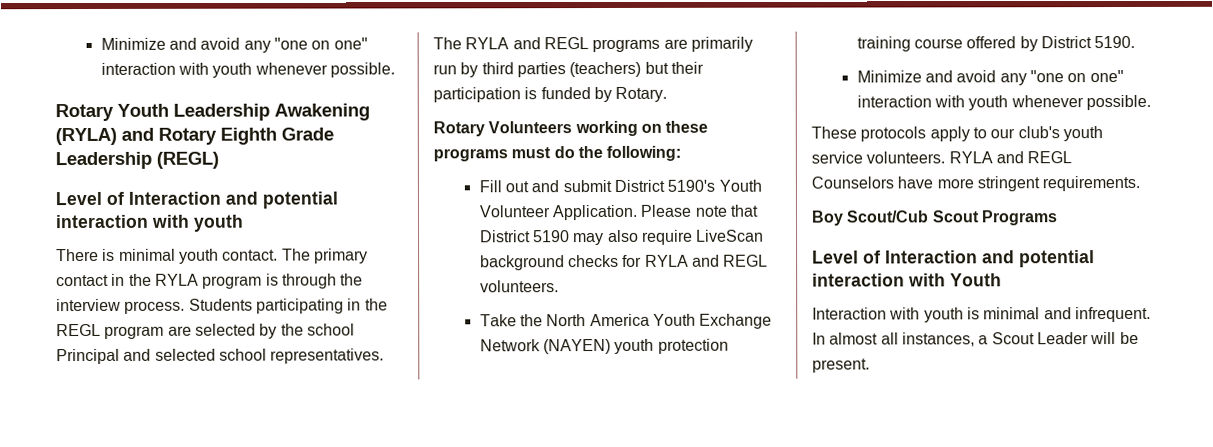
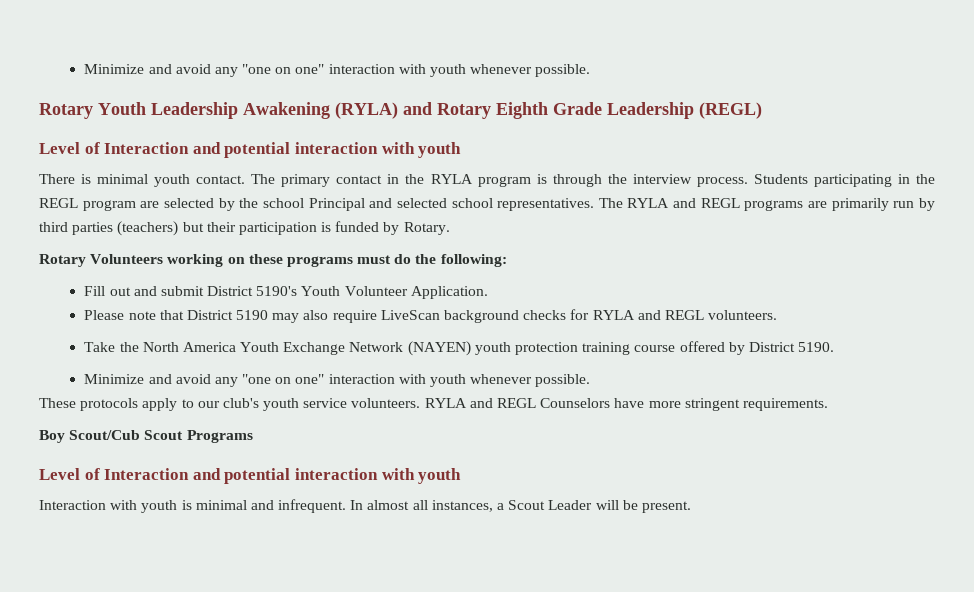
(637, 212) none -> (488, 292) //
[950,273,1002,287] Youth -> [418,468,462,484] youth

